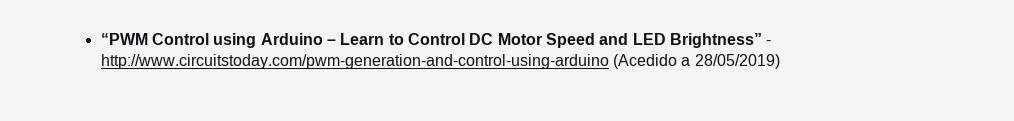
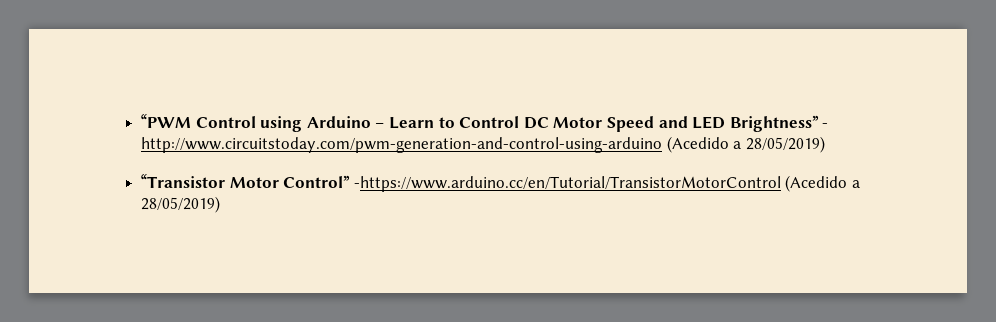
(780, 61) none -> [141,174,861,192] [141,196,221,213] // “Transistor Motor Control” -https://www.arduino.cc/en/Tutorial/TransistorMotorControl (Acedido a 28/05/2019)

